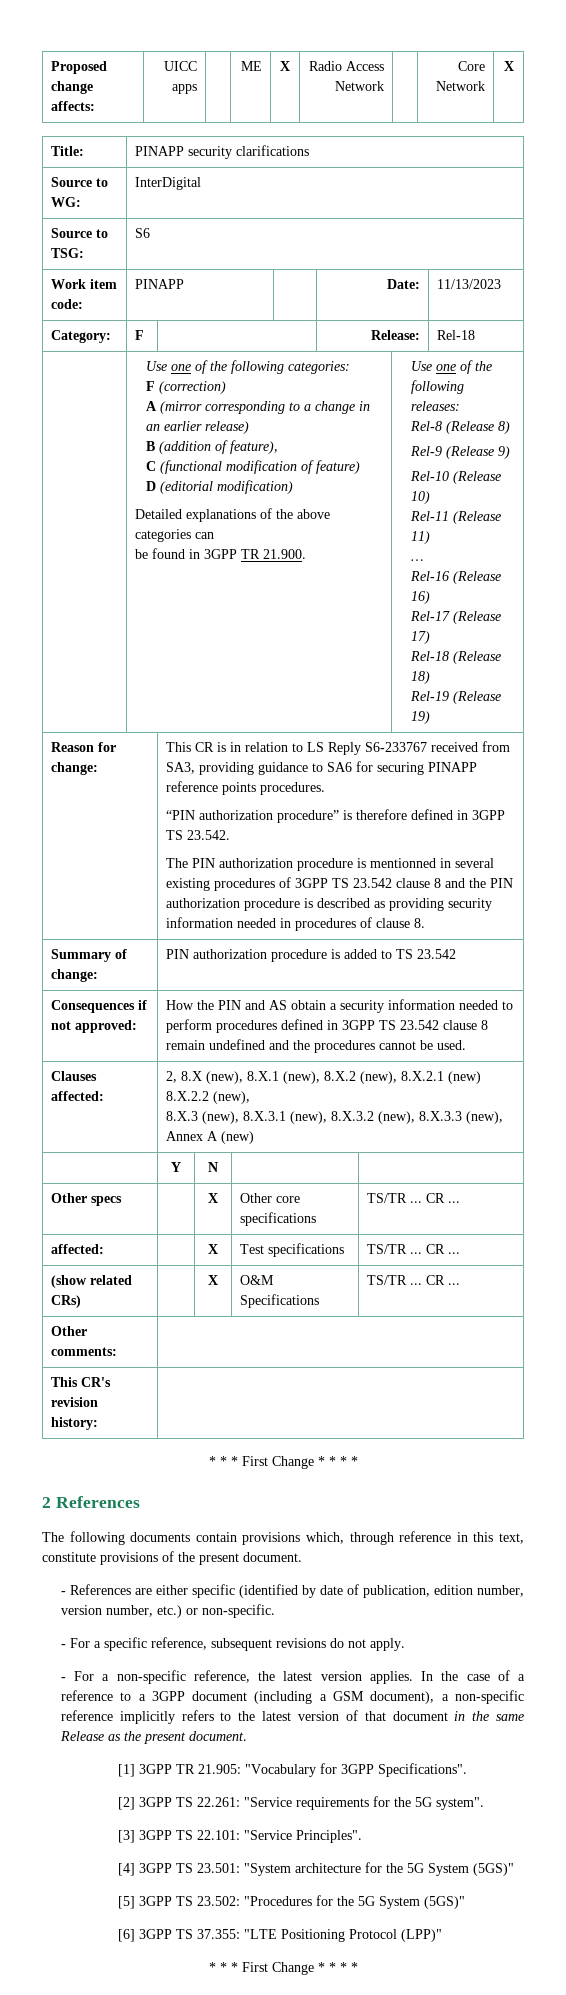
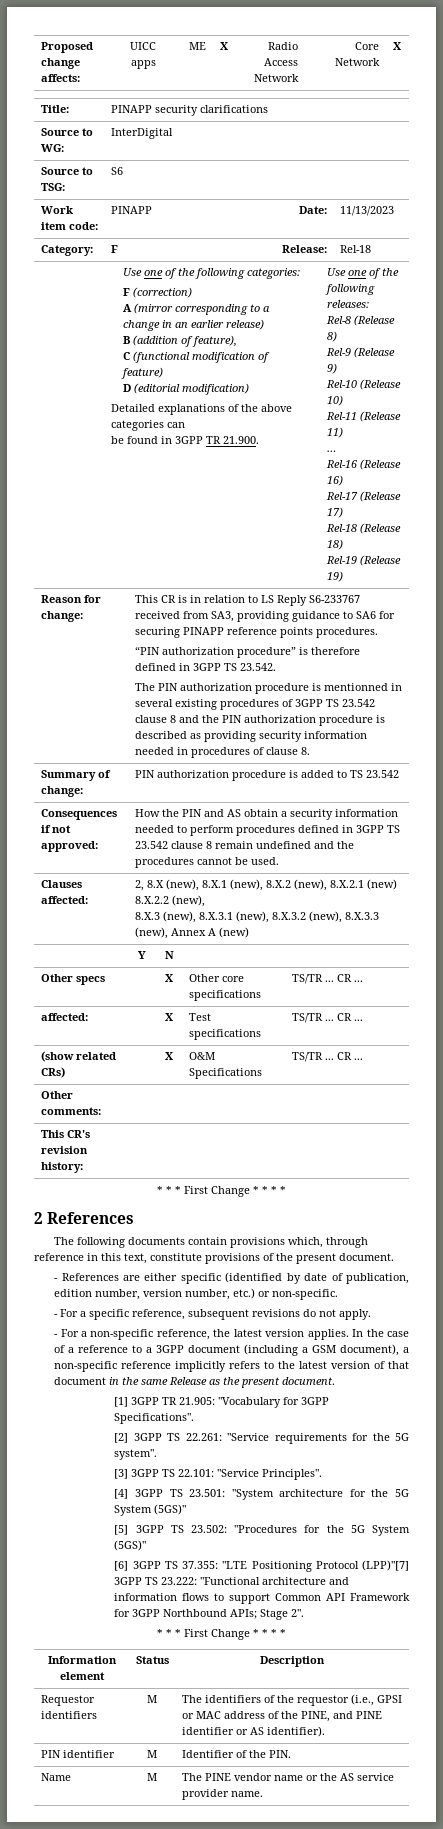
[400,1929,442,1942] [208,1962,358,1975] (LPP)" // * * * First Change * * * * -> [361,1560,409,1571] [114,1577,350,1585] [114,1593,410,1604] [114,1609,305,1620] [157,1629,286,1640] [47,1656,117,1664] [59,1672,105,1680] [135,1656,169,1664] [260,1656,325,1667] [40,1695,95,1706] [40,1711,97,1719] [147,1695,157,1703] [181,1694,402,1706] [181,1711,382,1722] [181,1726,325,1737] [40,1750,115,1758] [147,1750,157,1758] [181,1750,291,1758] [40,1773,71,1781] [147,1773,157,1781] [181,1773,394,1781] [181,1789,263,1800] (LPP)"[7] 3GPP TS 23.222: "Functional architecture and information flows to support Common API Framework for 3GPP Northbound APIs; Stage 2". // * * * First Change * * * * // Information element | Status | Description // Requestor identifiers | M | The identifiers of the requestor (i.e., GPSI or MAC address of the PINE, and PINE identifier or AS identifier). // PIN identifier | M | Identifier of the PIN. // Name | M | The PINE vendor name or the AS service provider name.

